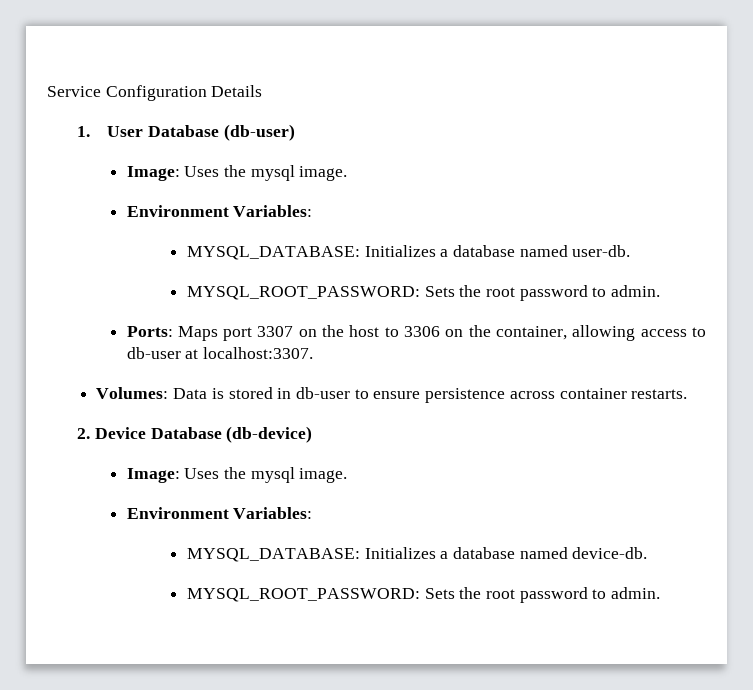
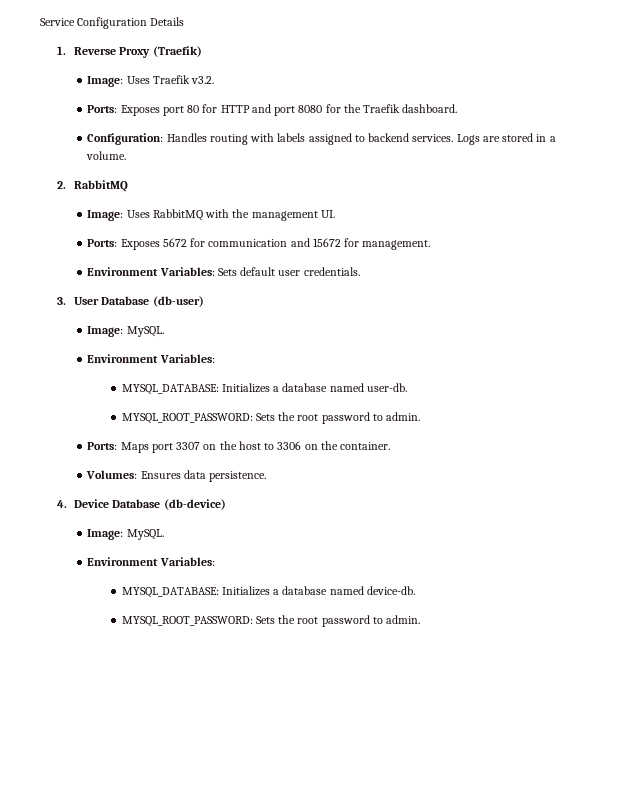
(91, 131) none -> [74,46,202,58] [87,75,215,87] [87,104,458,116] [87,133,556,145] [86,151,127,160] [57,180,129,192] [87,209,335,221] [87,238,431,250] [87,267,360,276] [57,297,67,305] Reverse Proxy (Traefik) // Image: Uses Traefik v3.2. // Ports: Exposes port 80 for HTTP and port 8080 for the Traefik dashboard. // Configuration: Handles routing with labels assigned to backend services. Logs are stored in a volume. // 2. RabbitMQ // Image: Uses RabbitMQ with the management UI. // Ports: Exposes 5672 for communication and 15672 for management. // Environment Variables: Sets default user credentials. // 3.
[184,165,348,181] Uses the mysql image. -> [126,326,164,337] MySQL.
[496,325,707,341] [126,347,313,359] [96,387,688,403] [77,428,91,439] container, allowing access to db-user at localhost:3307. // Volumes: Data is stored in db-user to ensure persistence across container restarts. // 2. -> [340,442,391,450] [86,470,267,482] [57,500,68,508] container. // Volumes: Ensures data persistence. // 4.
[184,467,348,483] Uses the mysql image. -> [126,529,164,540] MySQL.

